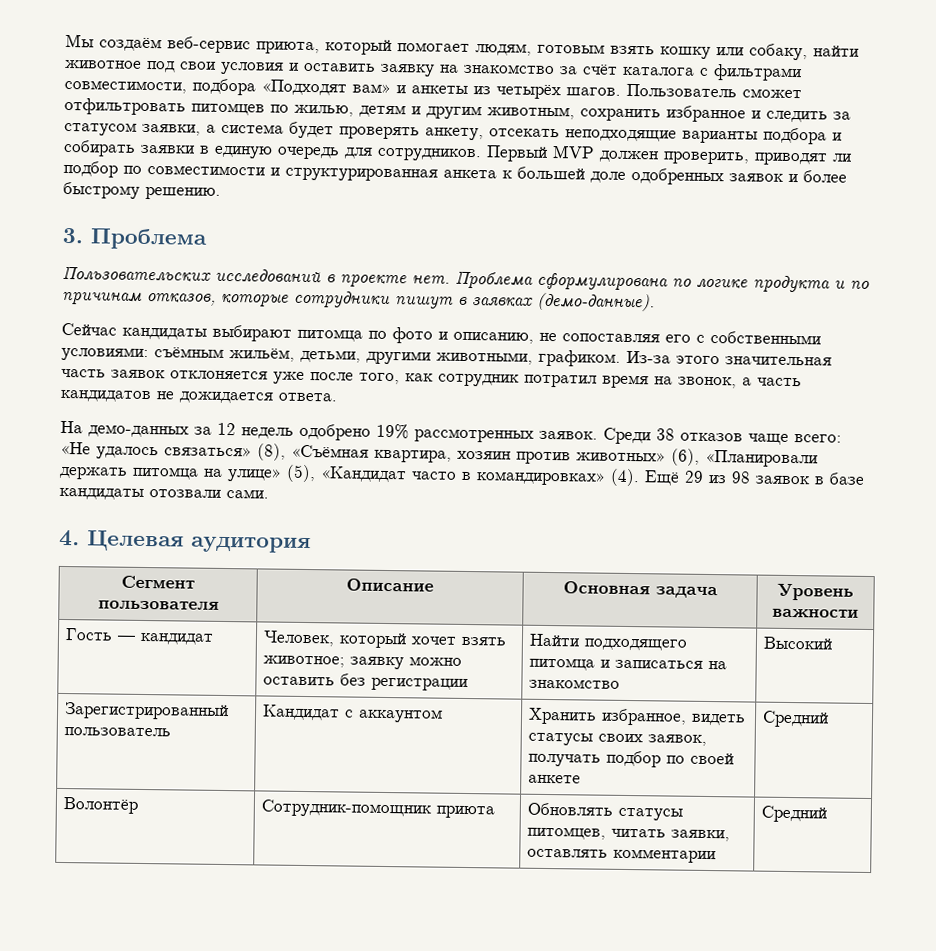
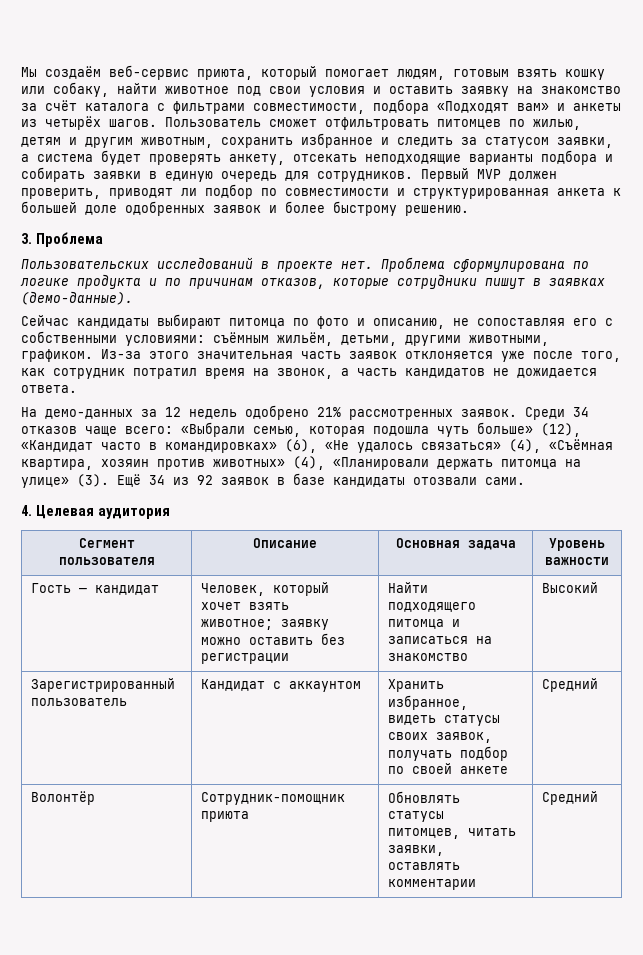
[376,423,409,440] 19% -> [317,407,341,417] 21%
[656,428,675,441] 38 -> [573,407,589,417] 34
(842, 438) none -> [181,422,581,437] [21,439,317,453] «Выбрали семью, которая подошла чуть больше» (12), «Кандидат часто в командировках» (6),
[257,443,286,461] (8), -> [509,439,541,453] (4),
[671,448,700,466] (6), -> [293,456,325,470] (4),
[286,464,751,487] (5), «Кандидат часто в командировках» (4). Ещё 29 из 98 -> [77,474,213,487] (3). Ещё 34 из 92

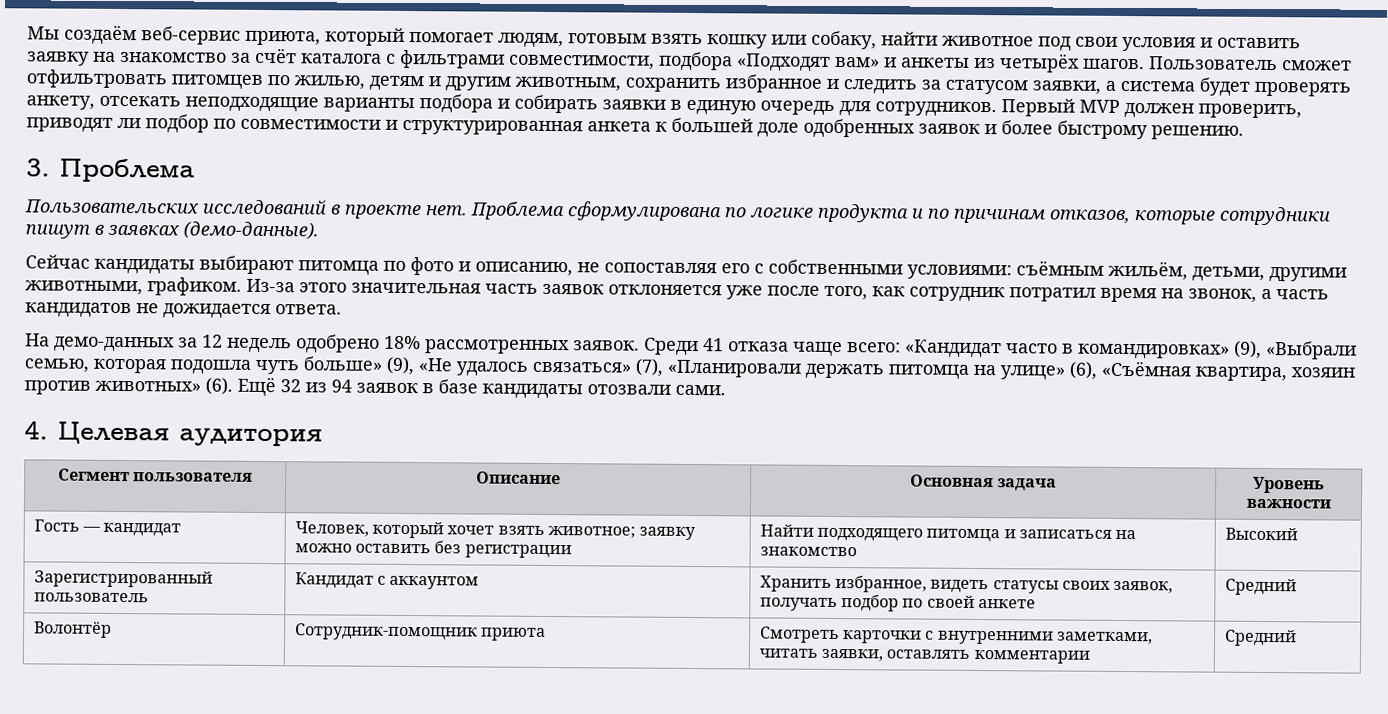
[317,407,341,417] 21% -> [384,335,421,350] 18%
[573,407,589,417] [21,426,173,436] 34 отказов чаще всего: -> [703,338,1262,360] 41 отказа чаще всего: «Кандидат часто в командировках» (9),
[541,423,581,437] [21,439,541,453] (12), «Кандидат часто в командировках» (6), «Не удалось связаться» (4), -> [386,356,1097,381] (9), «Не удалось связаться» (7), «Планировали держать питомца на улице» (6),
[293,456,581,470] [21,474,213,488] (4), «Планировали держать питомца на улице» (3). Ещё 34 из 92 -> [205,376,352,398] (6). Ещё 32 из 94
[388,791,461,803] [388,811,445,822] [388,828,461,839] Обновлять статусы питомцев, -> [759,626,1153,645] Смотреть карточки с внутренними заметками,

